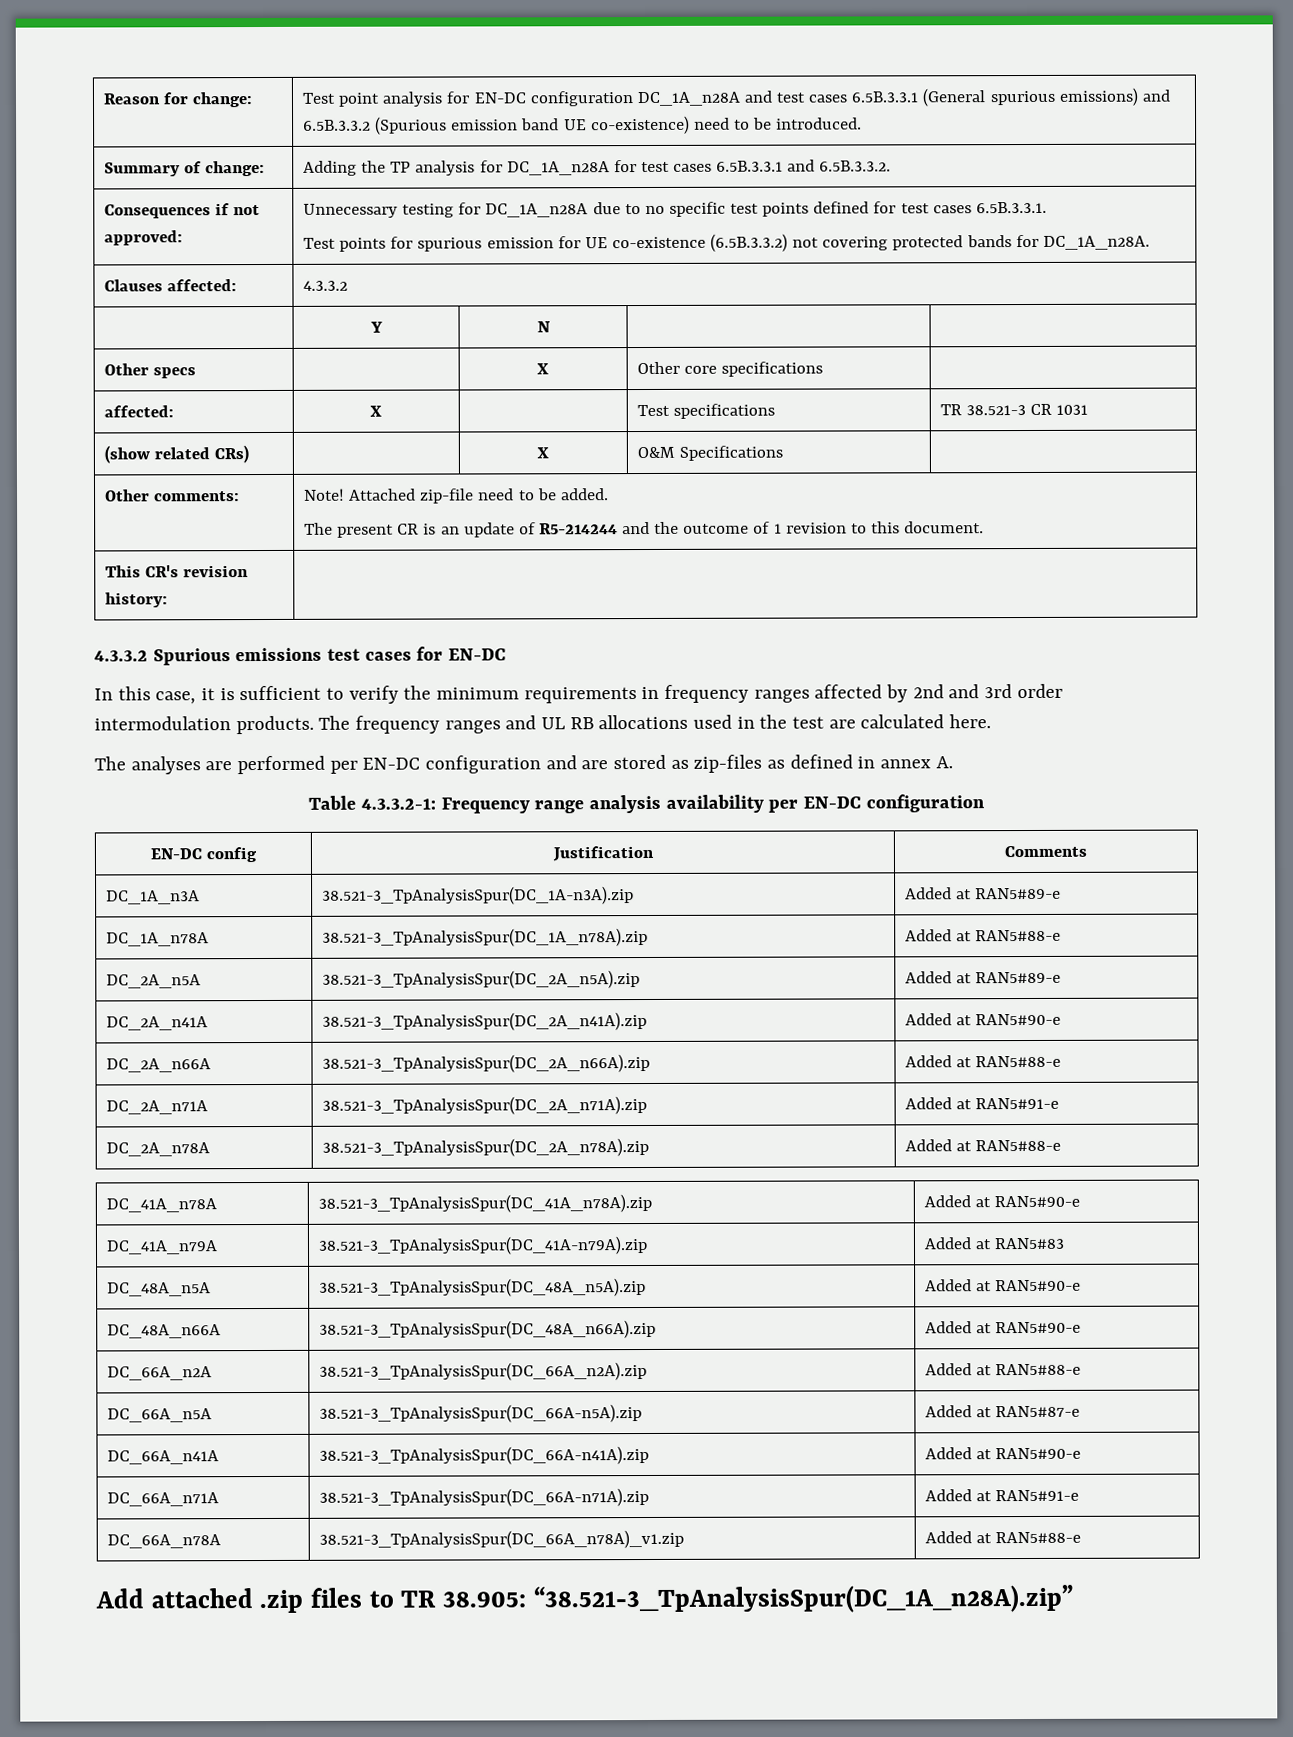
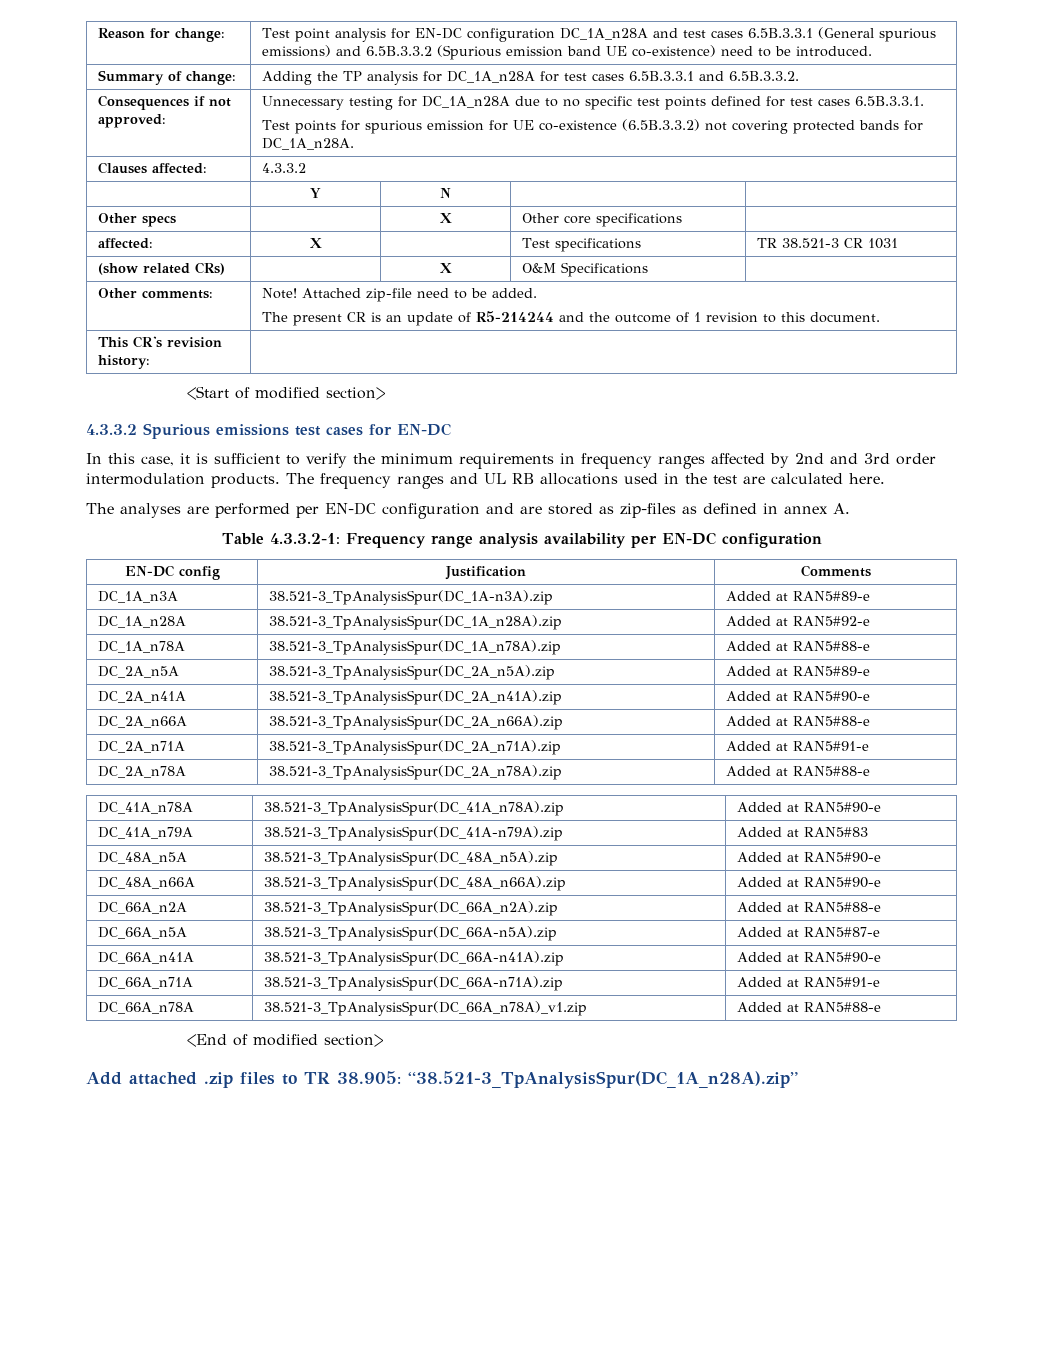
(168, 600) none -> [186,386,385,400] // <Start of modified section>
(1062, 893) none -> [97,616,186,628] [268,615,562,630] [725,616,870,626] // DC_1A_n28A | 38.521-3_TpAnalysisSpur(DC_1A_n28A).zip | Added at RAN5#92-e
(1082, 1537) none -> [186,1034,383,1047] // <End of modified section>

